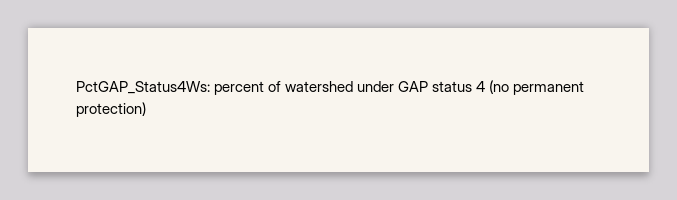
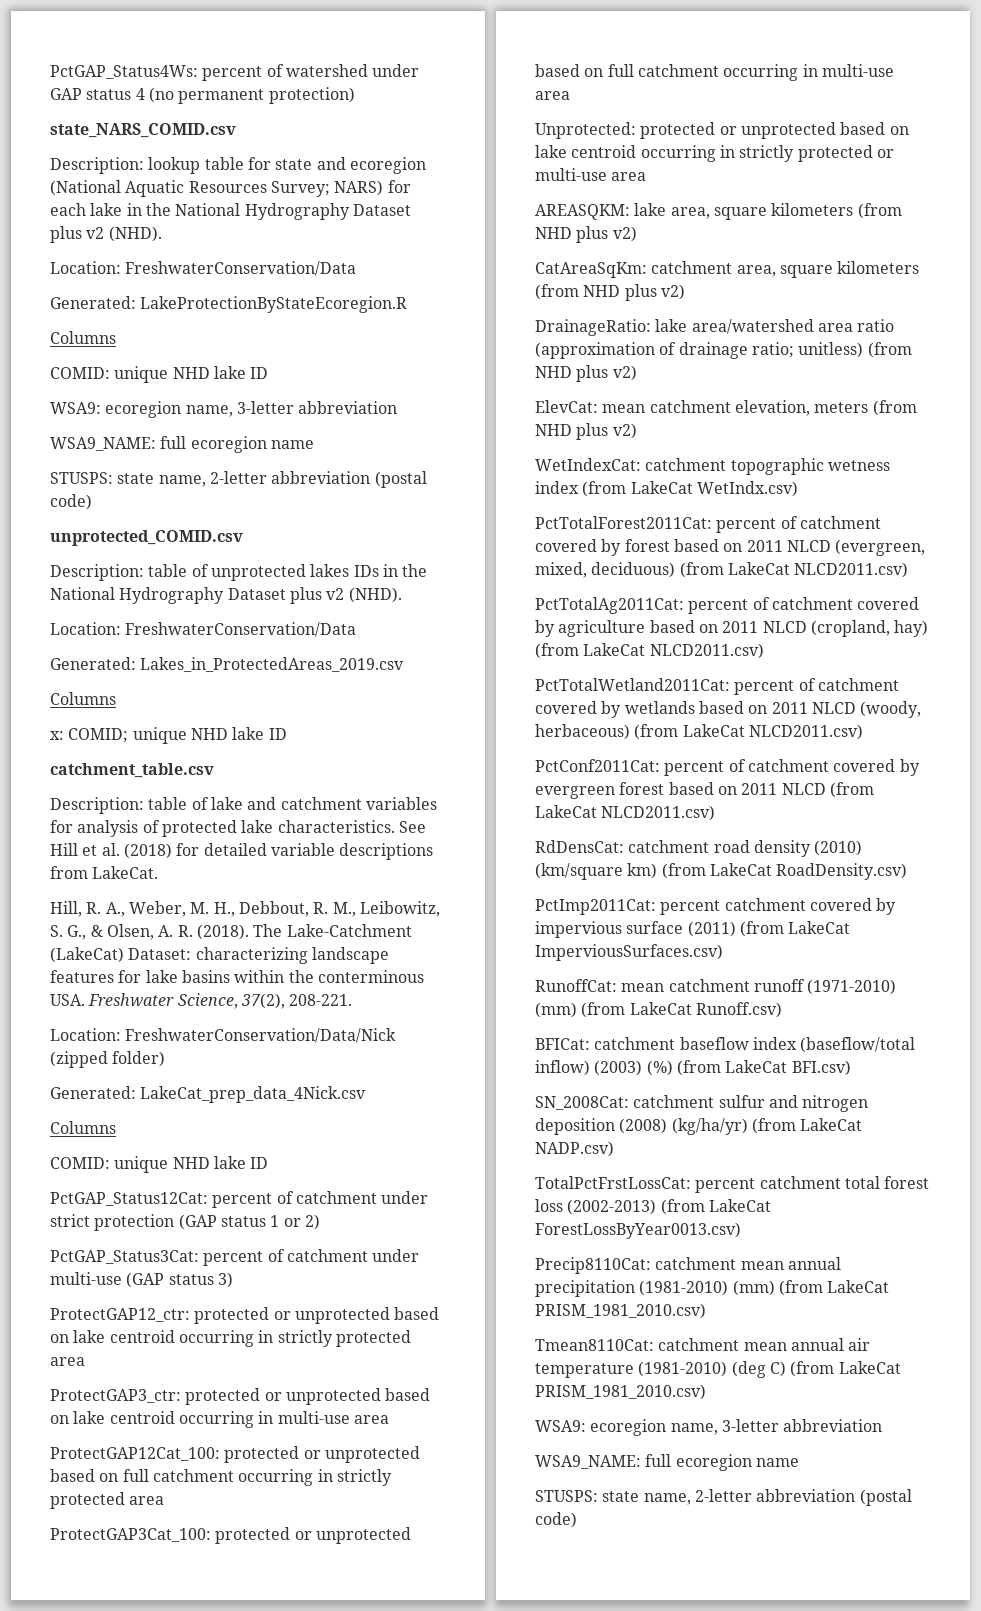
(146, 109) none -> [50,123,236,138] [50,157,426,174] [50,180,411,197] [50,203,411,220] [50,226,162,243] [50,261,357,276] [50,296,408,313] [50,331,116,344] [50,366,269,383] [50,401,398,418] [50,436,314,453] [50,471,427,488] [50,494,92,510] [50,530,243,546] [50,564,428,581] [50,587,402,604] [50,622,357,637] [50,657,405,672] [50,692,116,705] [50,727,287,744] [50,763,214,778] [50,797,437,814] [50,820,426,837] [50,843,434,860] [50,866,159,879] [50,901,440,917] [50,924,412,940] [50,947,389,964] [50,970,424,983] [50,993,353,1009] [50,1028,397,1043] [50,1051,166,1068] [50,1086,367,1103] [50,1121,116,1134] [50,1156,269,1173] [50,1191,429,1208] [50,1214,320,1231] [50,1249,420,1266] [50,1272,233,1288] [50,1307,440,1324] [50,1330,411,1347] [50,1357,85,1366] [50,1388,431,1405] [50,1411,389,1428] [50,1446,420,1463] [50,1469,392,1486] [50,1492,165,1509] [50,1527,411,1544] [535,64,894,81] [535,91,570,100] [535,122,909,139] [535,145,894,162] [535,168,647,181] [535,203,902,220] [535,226,637,243] [535,261,920,278] [535,284,685,301] [535,319,895,336] [535,342,912,359] [535,365,637,382] [535,400,917,416] [535,423,637,440] [535,458,890,475] [535,481,798,497] [535,516,881,533] [535,539,926,556] [535,562,909,578] [535,597,920,614] [535,620,929,637] [535,643,764,659] [535,678,899,695] [535,701,922,718] [535,724,863,740] [535,759,920,776] [535,782,874,799] [535,805,716,821] [535,840,863,857] [535,863,908,880] [535,898,897,915] [535,921,851,938] [535,944,723,961] [535,979,897,995] [535,1002,782,1018] [535,1037,916,1053] [535,1060,851,1076] [535,1095,869,1112] [535,1118,863,1135] [535,1141,614,1157] [535,1176,930,1193] [535,1199,771,1215] [535,1222,741,1239] [535,1257,841,1274] [535,1280,890,1297] [535,1303,706,1319] [535,1338,871,1351] [535,1361,901,1378] [535,1384,706,1400] [535,1419,883,1436] [535,1454,799,1471] [535,1489,912,1506] [535,1512,577,1528] // state_NARS_COMID.csv // Description: lookup table for state and ecoregion (National Aquatic Resources Survey; NARS) for each lake in the National Hydrography Dataset plus v2 (NHD). // Location: FreshwaterConservation/Data // Generated: LakeProtectionByStateEcoregion.R // Columns // COMID: unique NHD lake ID // WSA9: ecoregion name, 3-letter abbreviation // WSA9_NAME: full ecoregion name // STUSPS: state name, 2-letter abbreviation (postal code) // unprotected_COMID.csv // Description: table of unprotected lakes IDs in the National Hydrography Dataset plus v2 (NHD). // Location: FreshwaterConservation/Data // Generated: Lakes_in_ProtectedAreas_2019.csv // Columns // x: COMID; unique NHD lake ID // catchment_table.csv // Description: table of lake and catchment variables for analysis of protected lake characteristics. See Hill et al. (2018) for detailed variable descriptions from LakeCat. // Hill, R. A., Weber, M. H., Debbout, R. M., Leibowitz, S. G., & Olsen, A. R. (2018). The Lake-Catchment (LakeCat) Dataset: characterizing landscape features for lake basins within the conterminous USA. Freshwater Science, 37(2), 208-221. // Location: FreshwaterConservation/Data/Nick (zipped folder) // Generated: LakeCat_prep_data_4Nick.csv // Columns // COMID: unique NHD lake ID // PctGAP_Status12Cat: percent of catchment under strict protection (GAP status 1 or 2) // PctGAP_Status3Cat: percent of catchment under multi-use (GAP status 3) // ProtectGAP12_ctr: protected or unprotected based on lake centroid occurring in strictly protected area // ProtectGAP3_ctr: protected or unprotected based on lake centroid occurring in multi-use area // ProtectGAP12Cat_100: protected or unprotected based on full catchment occurring in strictly protected area // ProtectGAP3Cat_100: protected or unprotected based on full catchment occurring in multi-use area // Unprotected: protected or unprotected based on lake centroid occurring in strictly protected or multi-use area // AREASQKM: lake area, square kilometers (from NHD plus v2) // CatAreaSqKm: catchment area, square kilometers (from NHD plus v2) // DrainageRatio: lake area/watershed area ratio (approximation of drainage ratio; unitless) (from NHD plus v2) // ElevCat: mean catchment elevation, meters (from NHD plus v2) // WetIndexCat: catchment topographic wetness index (from LakeCat WetIndx.csv) // PctTotalForest2011Cat: percent of catchment covered by forest based on 2011 NLCD (evergreen, mixed, deciduous) (from LakeCat NLCD2011.csv) // PctTotalAg2011Cat: percent of catchment covered by agriculture based on 2011 NLCD (cropland, hay) (from LakeCat NLCD2011.csv) // PctTotalWetland2011Cat: percent of catchment covered by wetlands based on 2011 NLCD (woody, herbaceous) (from LakeCat NLCD2011.csv) // PctConf2011Cat: percent of catchment covered by evergreen forest based on 2011 NLCD (from LakeCat NLCD2011.csv) // RdDensCat: catchment road density (2010) (km/square km) (from LakeCat RoadDensity.csv) // PctImp2011Cat: percent catchment covered by impervious surface (2011) (from LakeCat ImperviousSurfaces.csv) // RunoffCat: mean catchment runoff (1971-2010) (mm) (from LakeCat Runoff.csv) // BFICat: catchment baseflow index (baseflow/total inflow) (2003) (%) (from LakeCat BFI.csv) // SN_2008Cat: catchment sulfur and nitrogen deposition (2008) (kg/ha/yr) (from LakeCat NADP.csv) // TotalPctFrstLossCat: percent catchment total forest loss (2002-2013) (from LakeCat ForestLossByYear0013.csv) // Precip8110Cat: catchment mean annual precipitation (1981-2010) (mm) (from LakeCat PRISM_1981_2010.csv) // Tmean8110Cat: catchment mean annual air temperature (1981-2010) (deg C) (from LakeCat PRISM_1981_2010.csv) // WSA9: ecoregion name, 3-letter abbreviation // WSA9_NAME: full ecoregion name // STUSPS: state name, 2-letter abbreviation (postal code)

